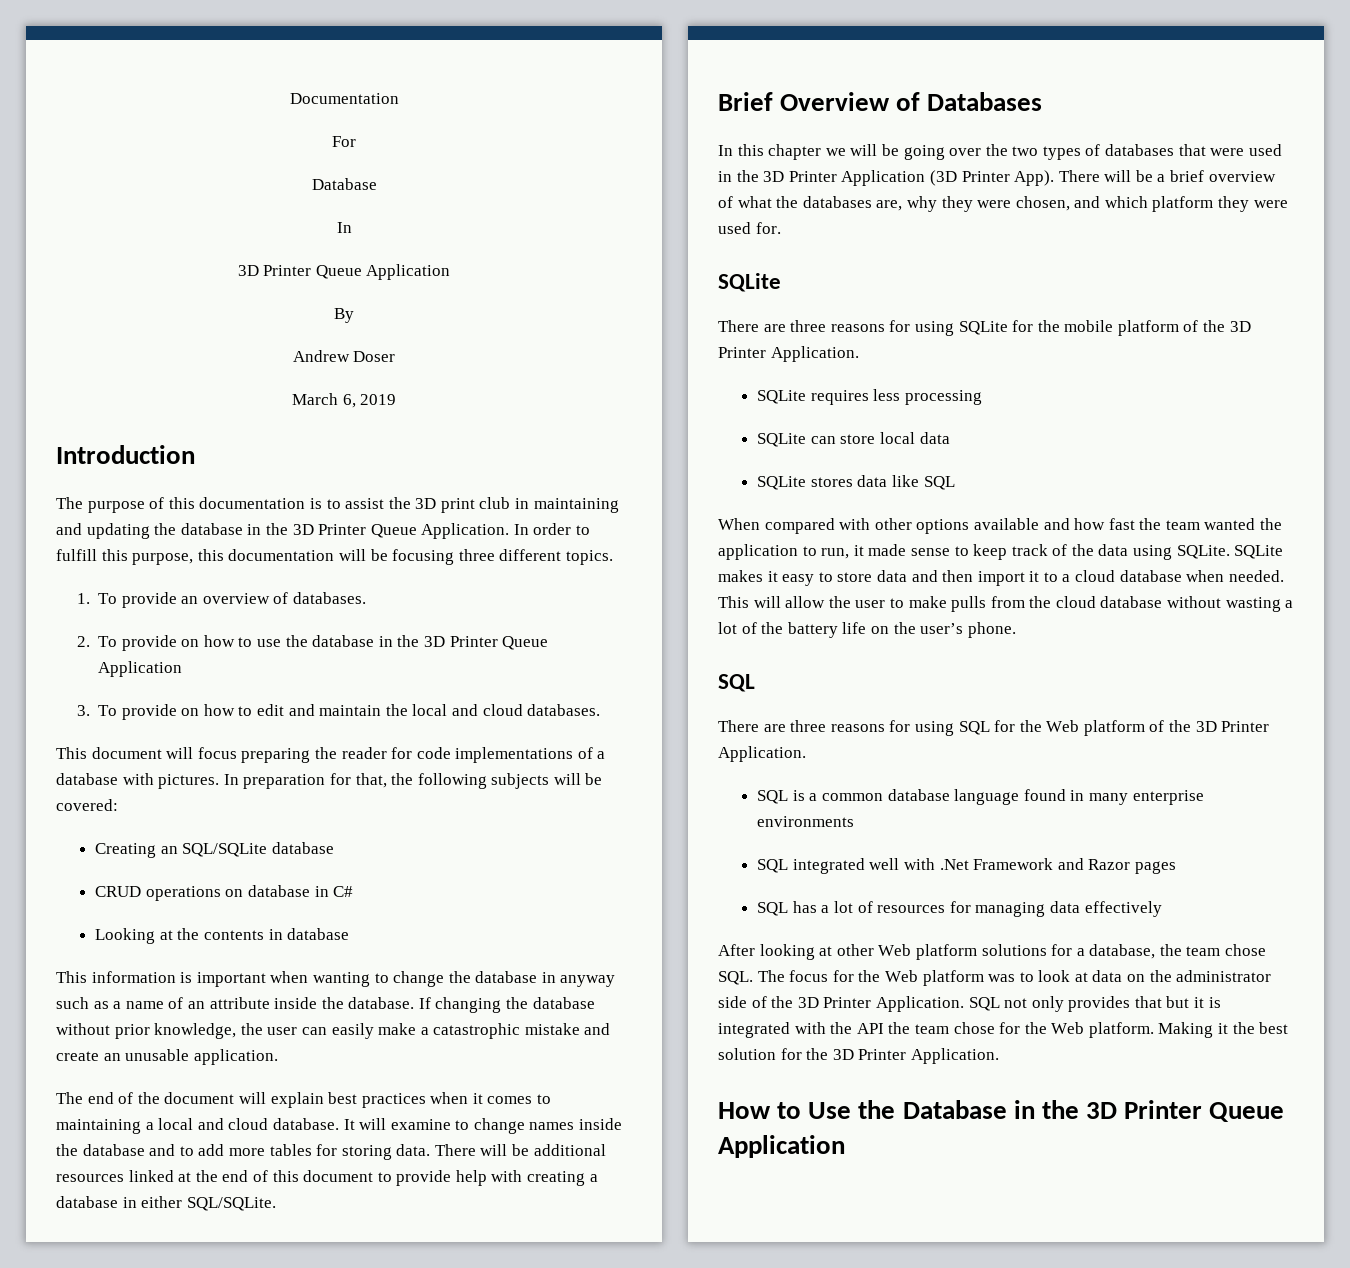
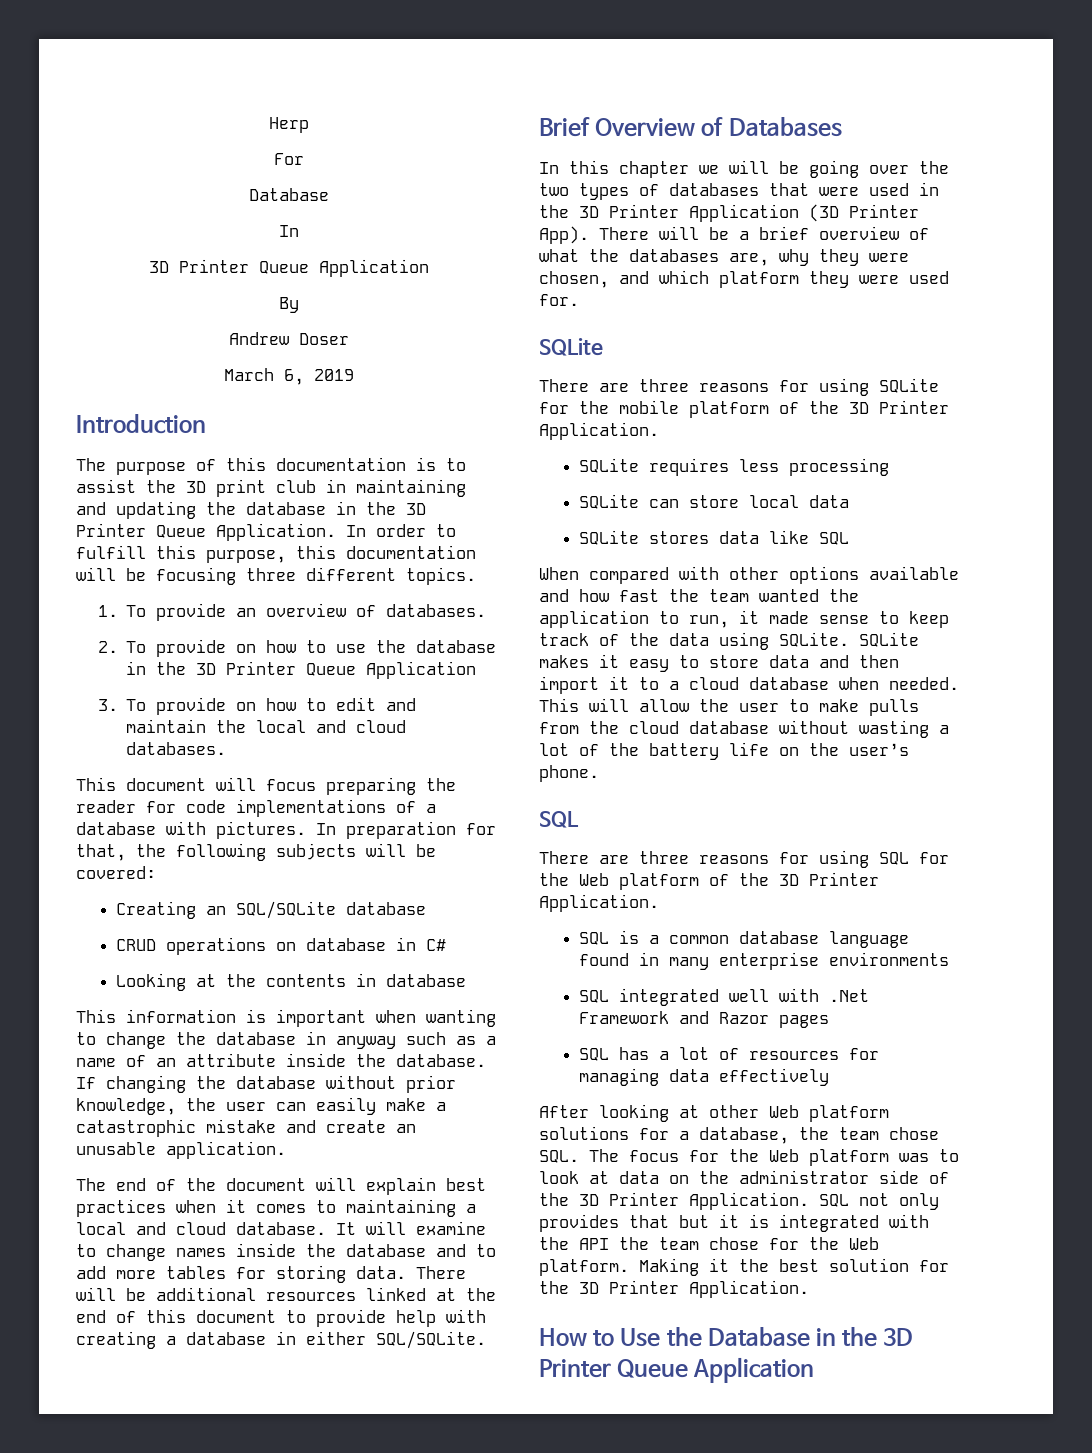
[289,93,399,104] Documentation -> [269,117,309,133] Herp

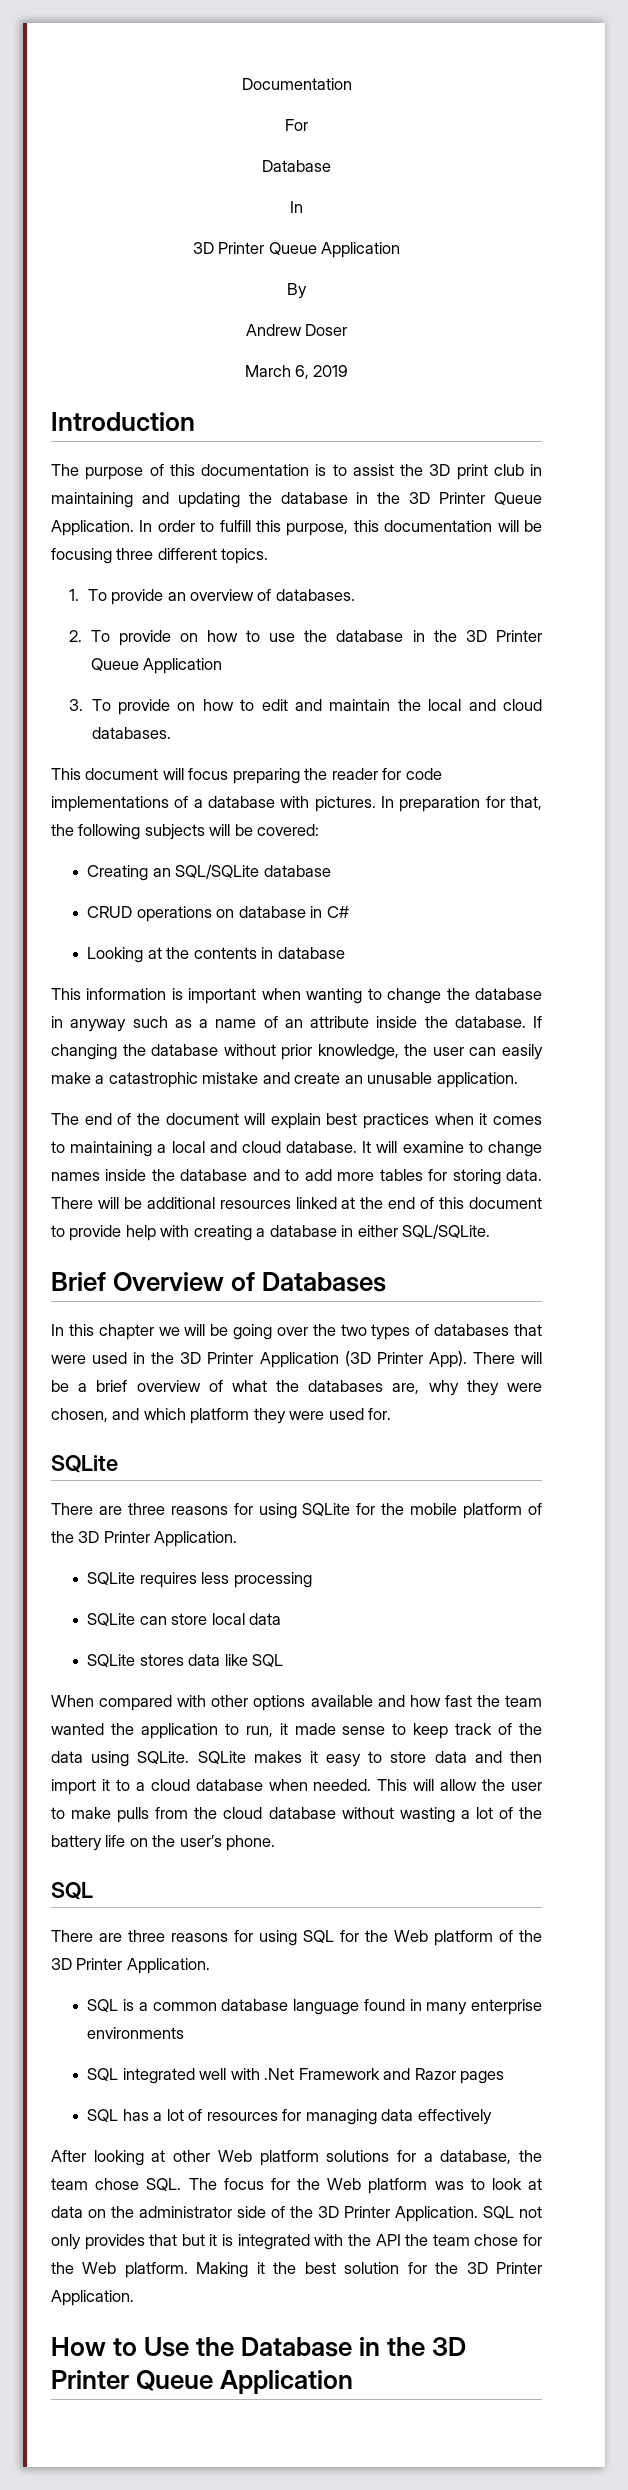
[269,117,309,133] Herp -> [241,78,352,90] Documentation

